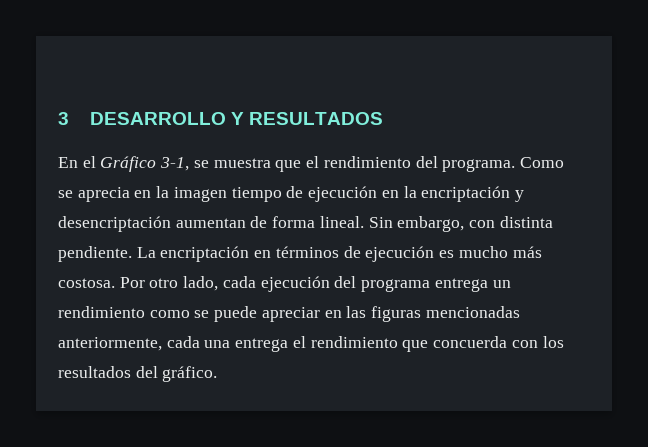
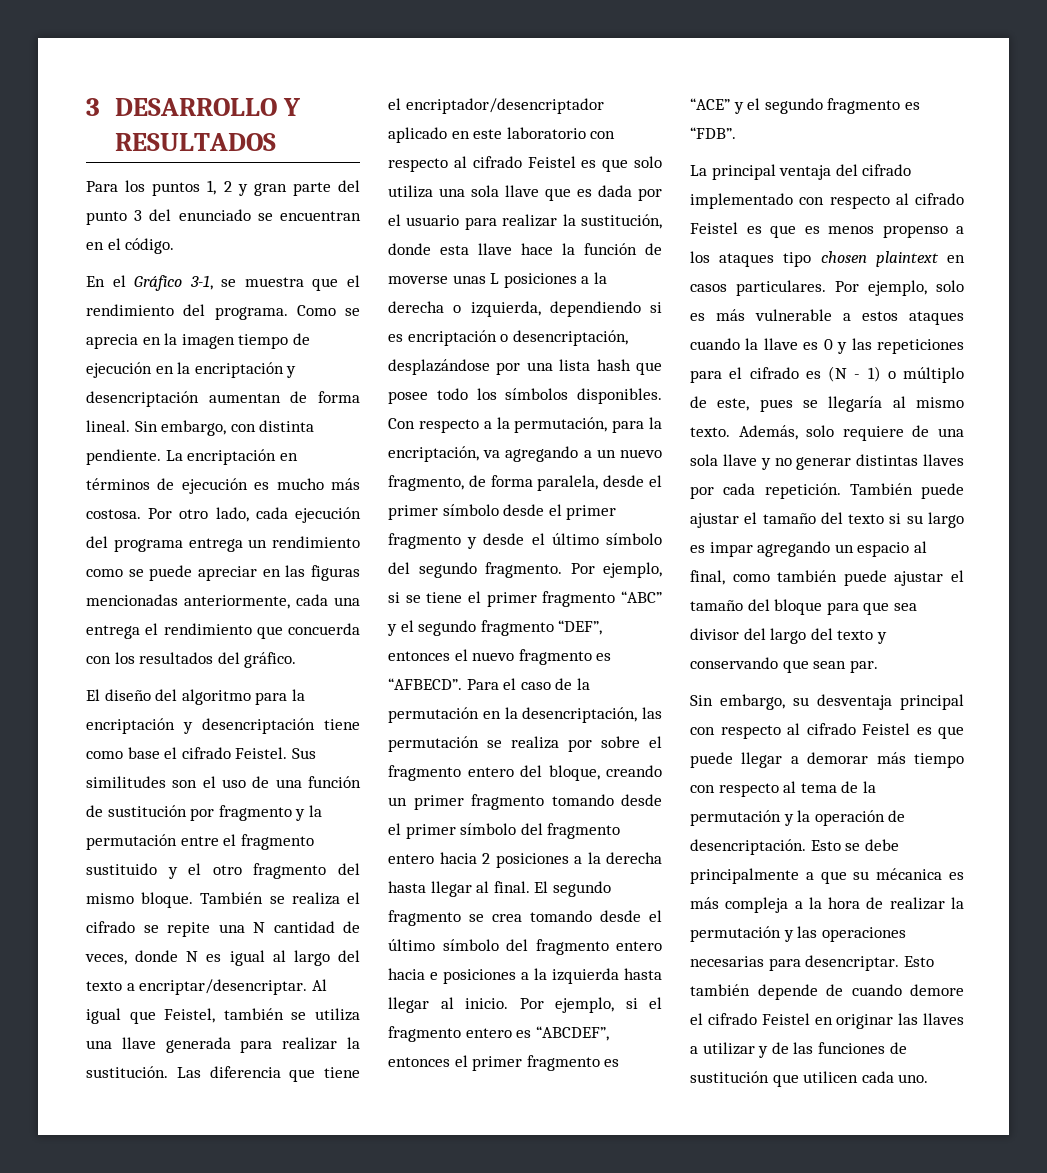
(384, 118) none -> [86,180,360,196] [86,209,361,225] [86,238,175,254] // Para los puntos 1, 2 y gran parte del punto 3 del enunciado se encuentran en el código.
(218, 374) none -> [86,689,305,705] [86,718,360,734] [86,747,316,759] [86,776,361,788] [86,805,322,821] [86,834,314,850] [86,863,360,879] [86,892,360,908] [86,921,360,937] [85,950,360,966] [86,979,327,995] [86,1008,360,1024] [86,1037,360,1053] [86,1066,360,1082] [388,98,604,114] [388,127,616,143] [388,156,662,172] [388,185,662,201] [388,214,662,230] [388,243,662,255] [388,272,607,288] [388,301,662,317] [388,330,628,346] [388,359,662,375] [388,388,662,404] [388,417,662,433] [388,446,662,462] [388,475,662,491] [388,504,617,520] [388,533,662,549] [388,562,662,578] [388,591,662,607] [387,620,603,636] [388,649,612,665] [388,678,590,690] [388,707,662,723] [388,736,662,752] [388,765,662,781] [388,794,662,810] [388,823,621,839] [388,852,662,868] [388,881,611,897] [388,910,662,926] [388,939,662,955] [388,968,662,984] [388,997,662,1013] [388,1026,609,1042] [388,1055,620,1071] [690,98,920,114] [690,127,736,139] [690,164,912,180] [690,193,964,209] [690,222,964,238] [690,251,965,267] [690,280,964,296] [690,309,964,325] [690,338,964,354] [690,366,964,383] [690,396,964,412] [690,425,964,441] [690,454,964,470] [690,483,964,499] [690,512,964,528] [690,541,927,557] [690,570,964,586] [690,599,917,615] [690,628,887,644] [690,657,878,673] [690,694,964,710] [690,723,964,739] [690,752,964,768] [690,781,876,797] [690,810,906,826] [690,839,899,855] [690,868,964,884] [690,897,964,913] [690,926,906,942] [690,955,934,971] [690,984,964,1000] [690,1013,964,1029] [690,1042,907,1058] [690,1071,929,1087] // El diseño del algoritmo para la encriptación y desencriptación tiene como base el cifrado Feistel. Sus similitudes son el uso de una función de sustitución por fragmento y la permutación entre el fragmento sustituido y el otro fragmento del mismo bloque. También se realiza el cifrado se repite una N cantidad de veces, donde N es igual al largo del texto a encriptar/desencriptar. Al igual que Feistel, también se utiliza una llave generada para realizar la sustitución. Las diferencia que tiene el encriptador/desencriptador aplicado en este laboratorio con respecto al cifrado Feistel es que solo utiliza una sola llave que es dada por el usuario para realizar la sustitución, donde esta llave hace la función de moverse unas L posiciones a la derecha o izquierda, dependiendo si es encriptación o desencriptación, desplazándose por una lista hash que posee todo los símbolos disponibles. Con respecto a la permutación, para la encriptación, va agregando a un nuevo fragmento, de forma paralela, desde el primer símbolo desde el primer fragmento y desde el último símbolo del segundo fragmento. Por ejemplo, si se tiene el primer fragmento “ABC” y el segundo fragmento “DEF”, entonces el nuevo fragmento es “AFBECD”. Para el caso de la permutación en la desencriptación, las permutación se realiza por sobre el fragmento entero del bloque, creando un primer fragmento tomando desde el primer símbolo del fragmento entero hacia 2 posiciones a la derecha hasta llegar al final. El segundo fragmento se crea tomando desde el último símbolo del fragmento entero hacia e posiciones a la izquierda hasta llegar al inicio. Por ejemplo, si el fragmento entero es “ABCDEF”, entonces el primer fragmento es “ACE” y el segundo fragmento es “FDB”. // La principal ventaja del cifrado implementado con respecto al cifrado Feistel es que es menos propenso a los ataques tipo chosen plaintext en casos particulares. Por ejemplo, solo es más vulnerable a estos ataques cuando la llave es 0 y las repeticiones para el cifrado es (N - 1) o múltiplo de este, pues se llegaría al mismo texto. Además, solo requiere de una sola llave y no generar distintas llaves por cada repetición. También puede ajustar el tamaño del texto si su largo es impar agregando un espacio al final, como también puede ajustar el tamaño del bloque para que sea divisor del largo del texto y conservando que sean par. // Sin embargo, su desventaja principal con respecto al cifrado Feistel es que puede llegar a demorar más tiempo con respecto al tema de la permutación y la operación de desencriptación. Esto se debe principalmente a que su mécanica es más compleja a la hora de realizar la permutación y las operaciones necesarias para desencriptar. Esto también depende de cuando demore el cifrado Feistel en originar las llaves a utilizar y de las funciones de sustitución que utilicen cada uno.

